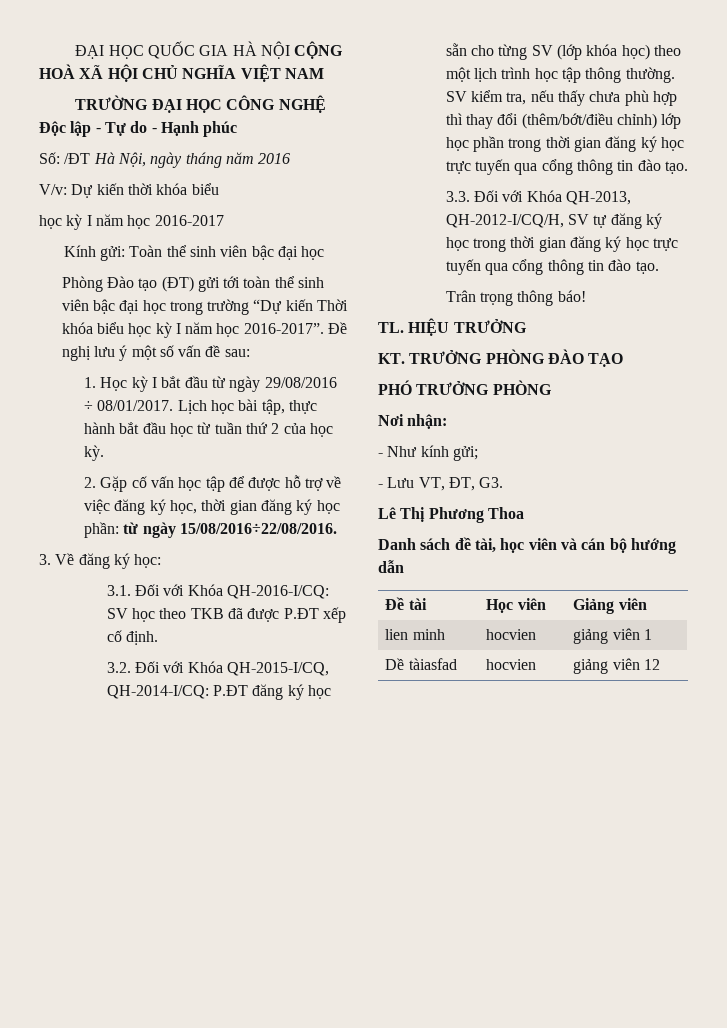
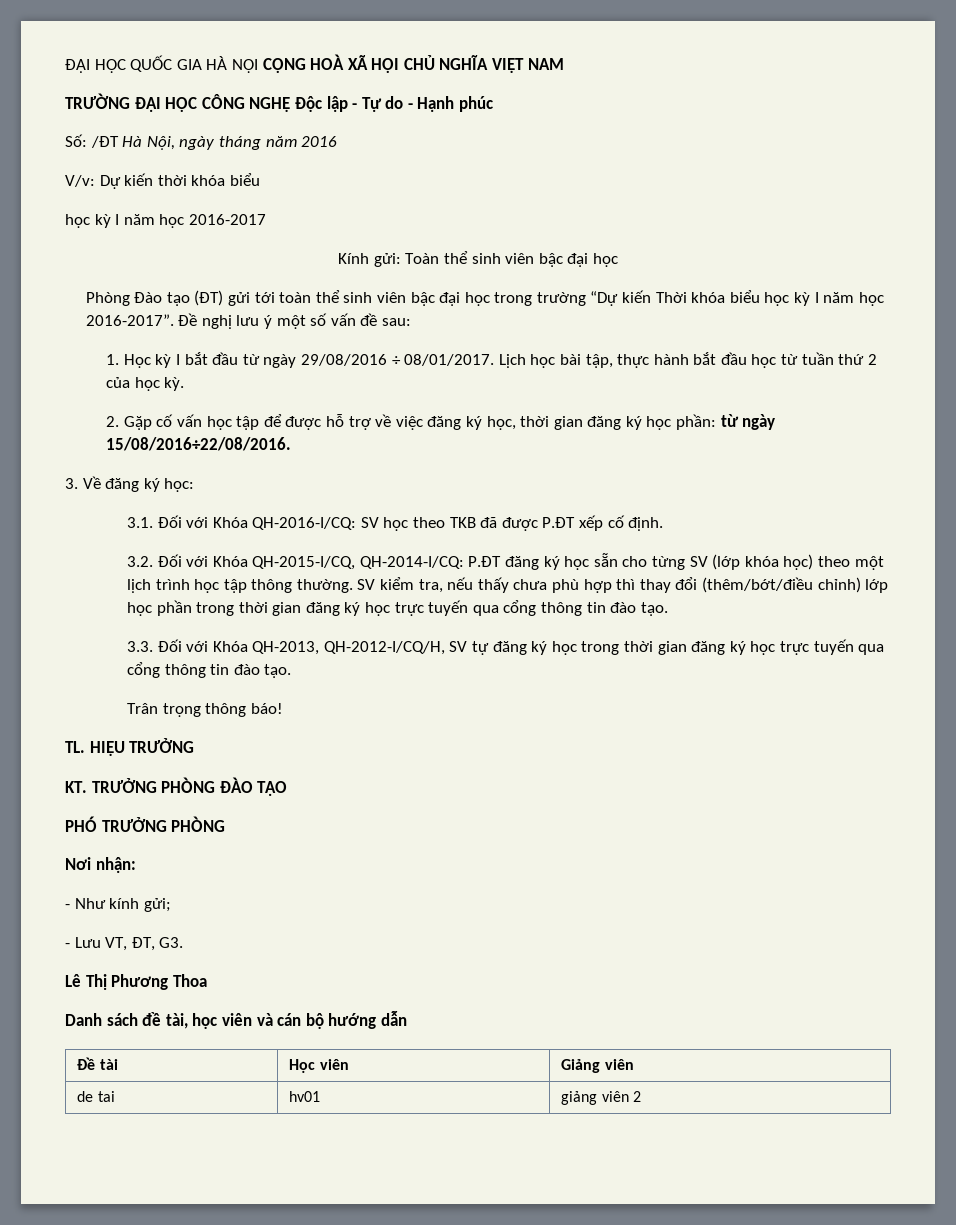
[385,629,445,640] [486,629,537,640] [573,628,653,644] [385,658,457,670] [486,659,537,670] [573,658,661,674] lien minh | hocvien | giảng viên 1 // Dề tàiasfad | hocvien | giảng viên 12 -> [77,1091,115,1102] [289,1091,321,1102] [561,1091,641,1105] de tai | hv01 | giảng viên 2

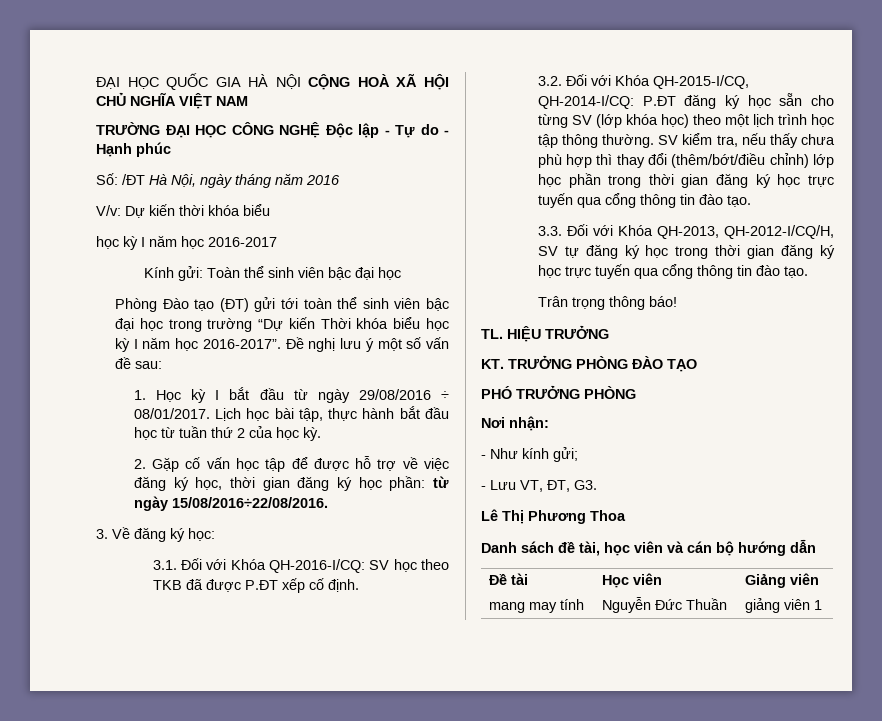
[77,1091,115,1102] [289,1091,321,1102] de tai | hv01 -> [489,599,585,613] [602,597,728,613] mang may tính | Nguyễn Đức Thuần
[632,1091,641,1102] 2 -> [814,600,823,610] 1

